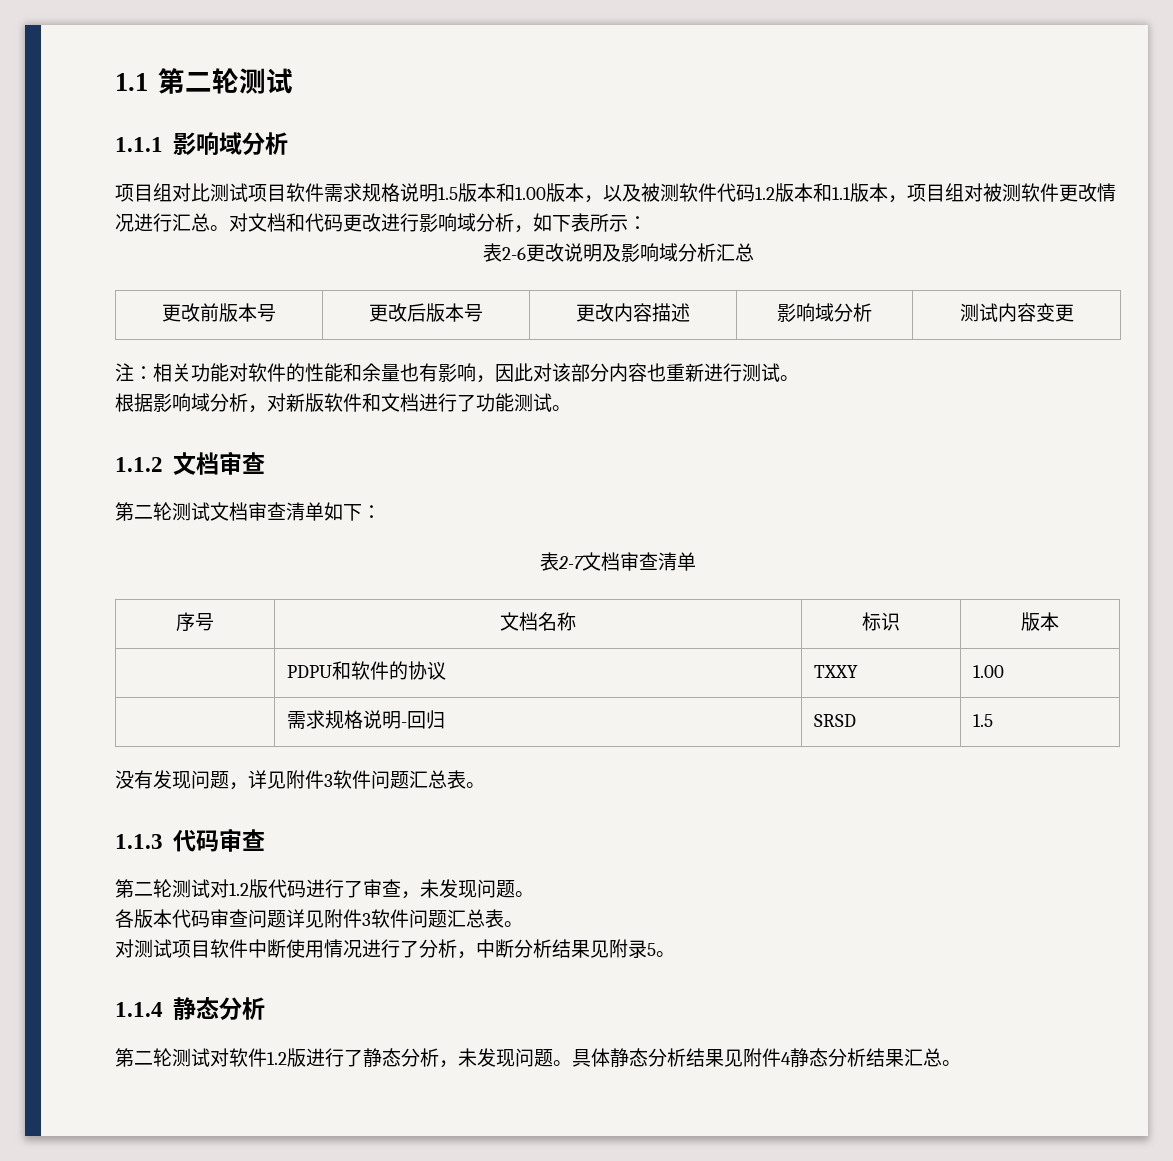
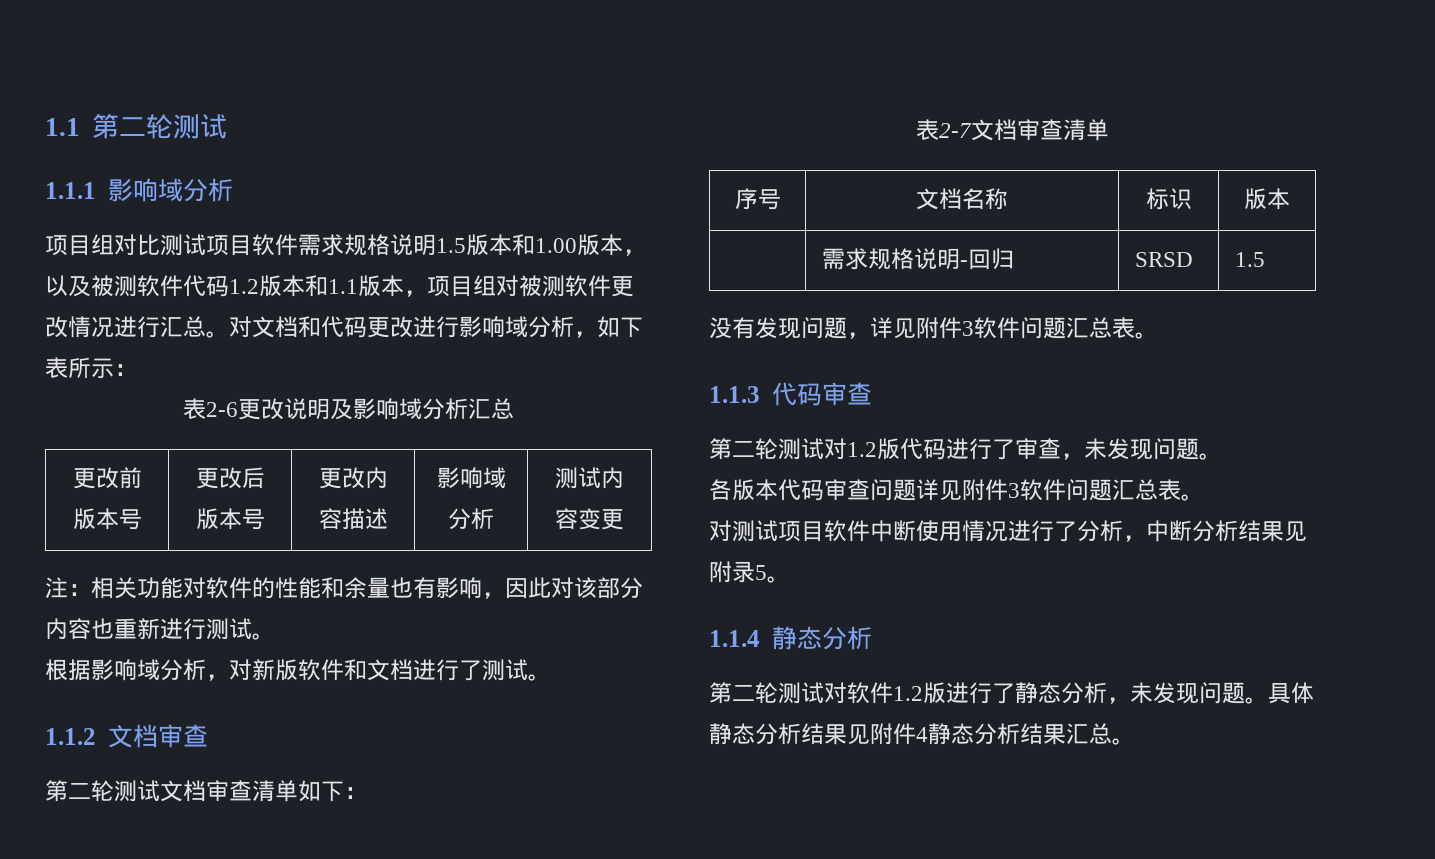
[476,393,514,412] 功能 -> (482, 670) none
[287,661,447,680] [814,665,859,678] [973,665,1005,678] // | PDPU和软件的协议 | TXXY | 1.00 -> (1290, 199) none

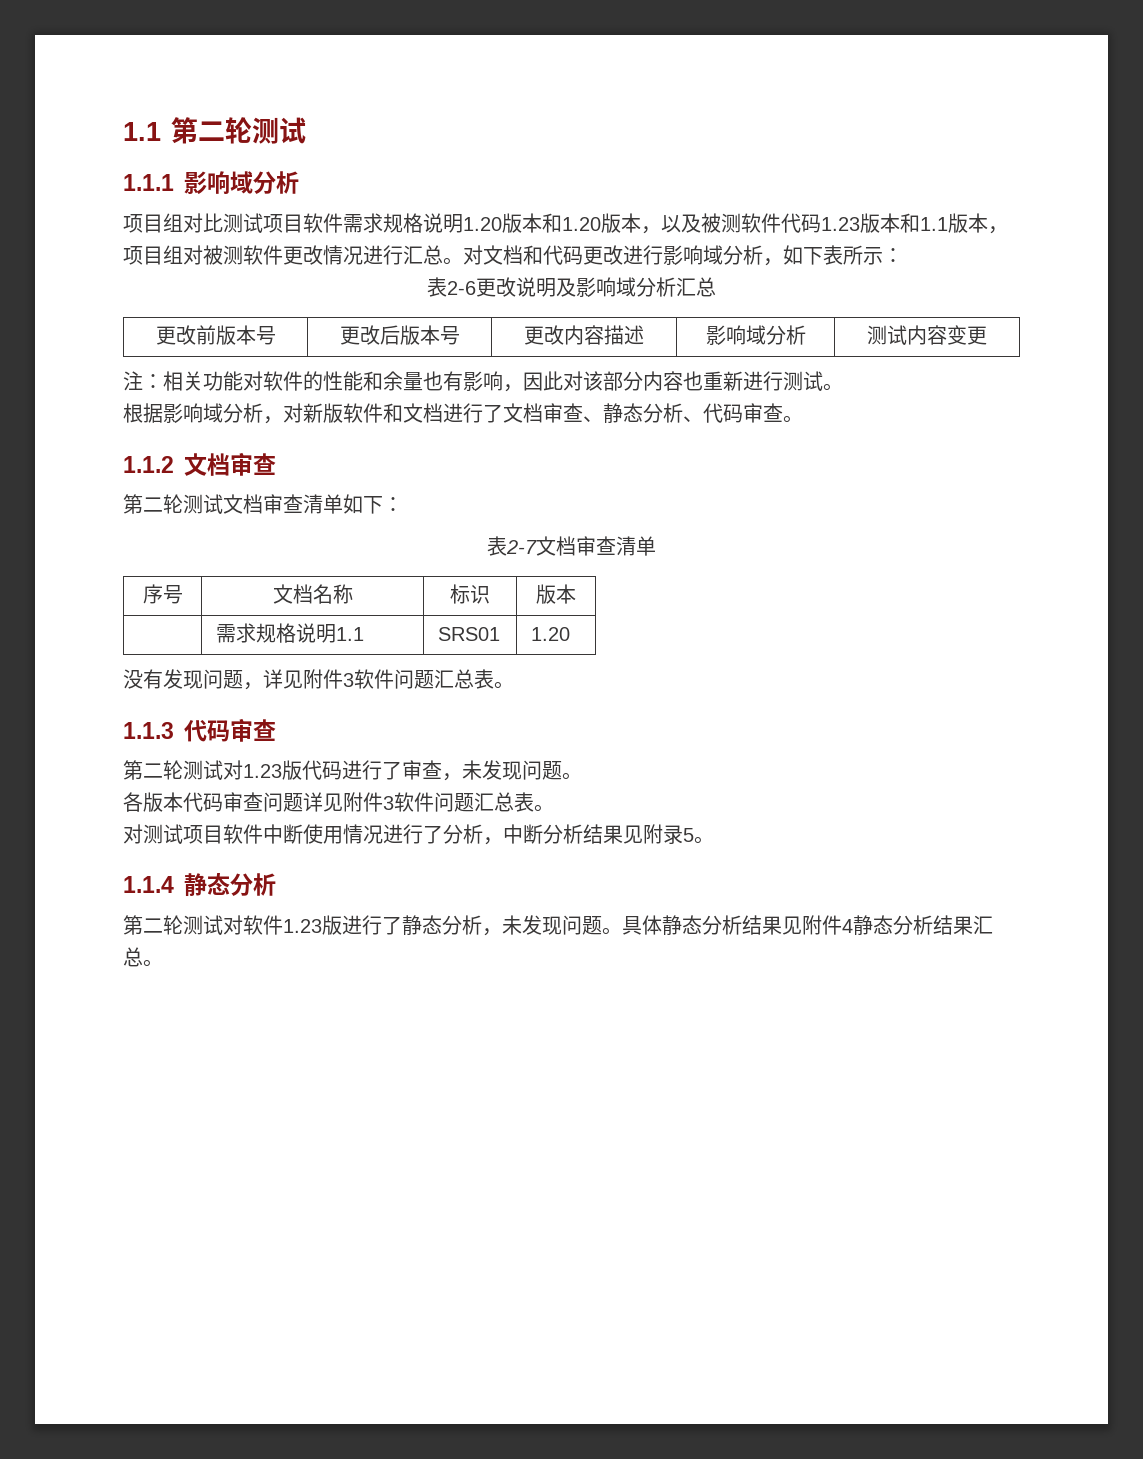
[436,234,577,256] 1.5版本和1.00 -> [463,213,601,233] 1.20版本和1.20
[229,279,259,294] 1.2 -> [821,217,860,231] 1.23
[482,659,528,681] 测试 -> [503,403,783,423] 文档审查、静态分析、代码审查
[960,248,1015,270] [1135,252,1194,267] [1235,252,1266,267] -回归 | SRSD | 1.5 -> [336,627,365,641] [438,627,501,641] [531,627,571,641] 1.1 | SRS01 | 1.20
[847,442,877,457] 1.2 -> [243,764,282,778] 1.23
[893,686,923,701] 1.2 -> [283,919,322,933] 1.23

